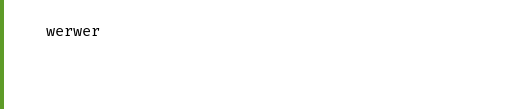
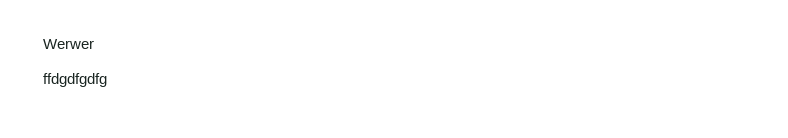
[46,28,100,36] werwer -> [43,39,94,49] [43,73,107,87] Werwer // ffdgdfgdfg

